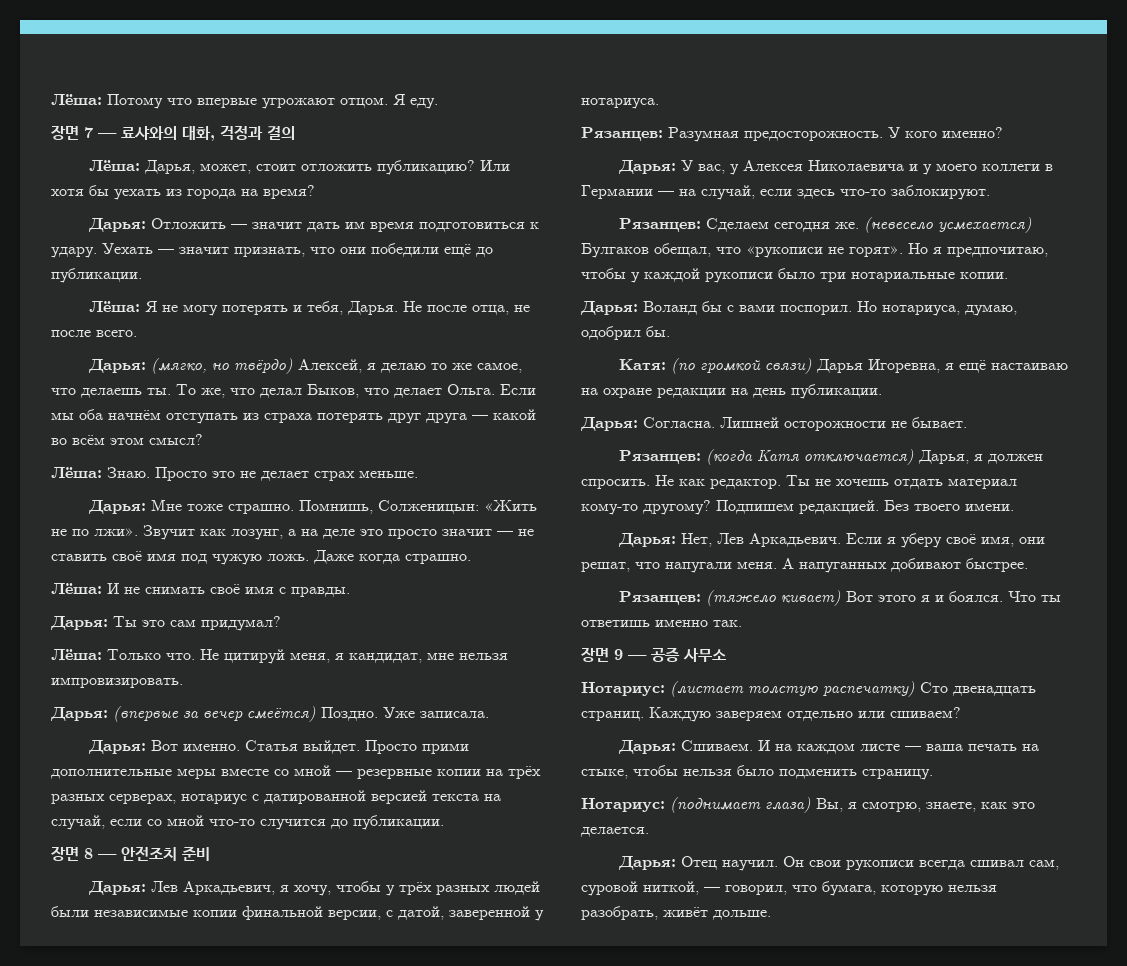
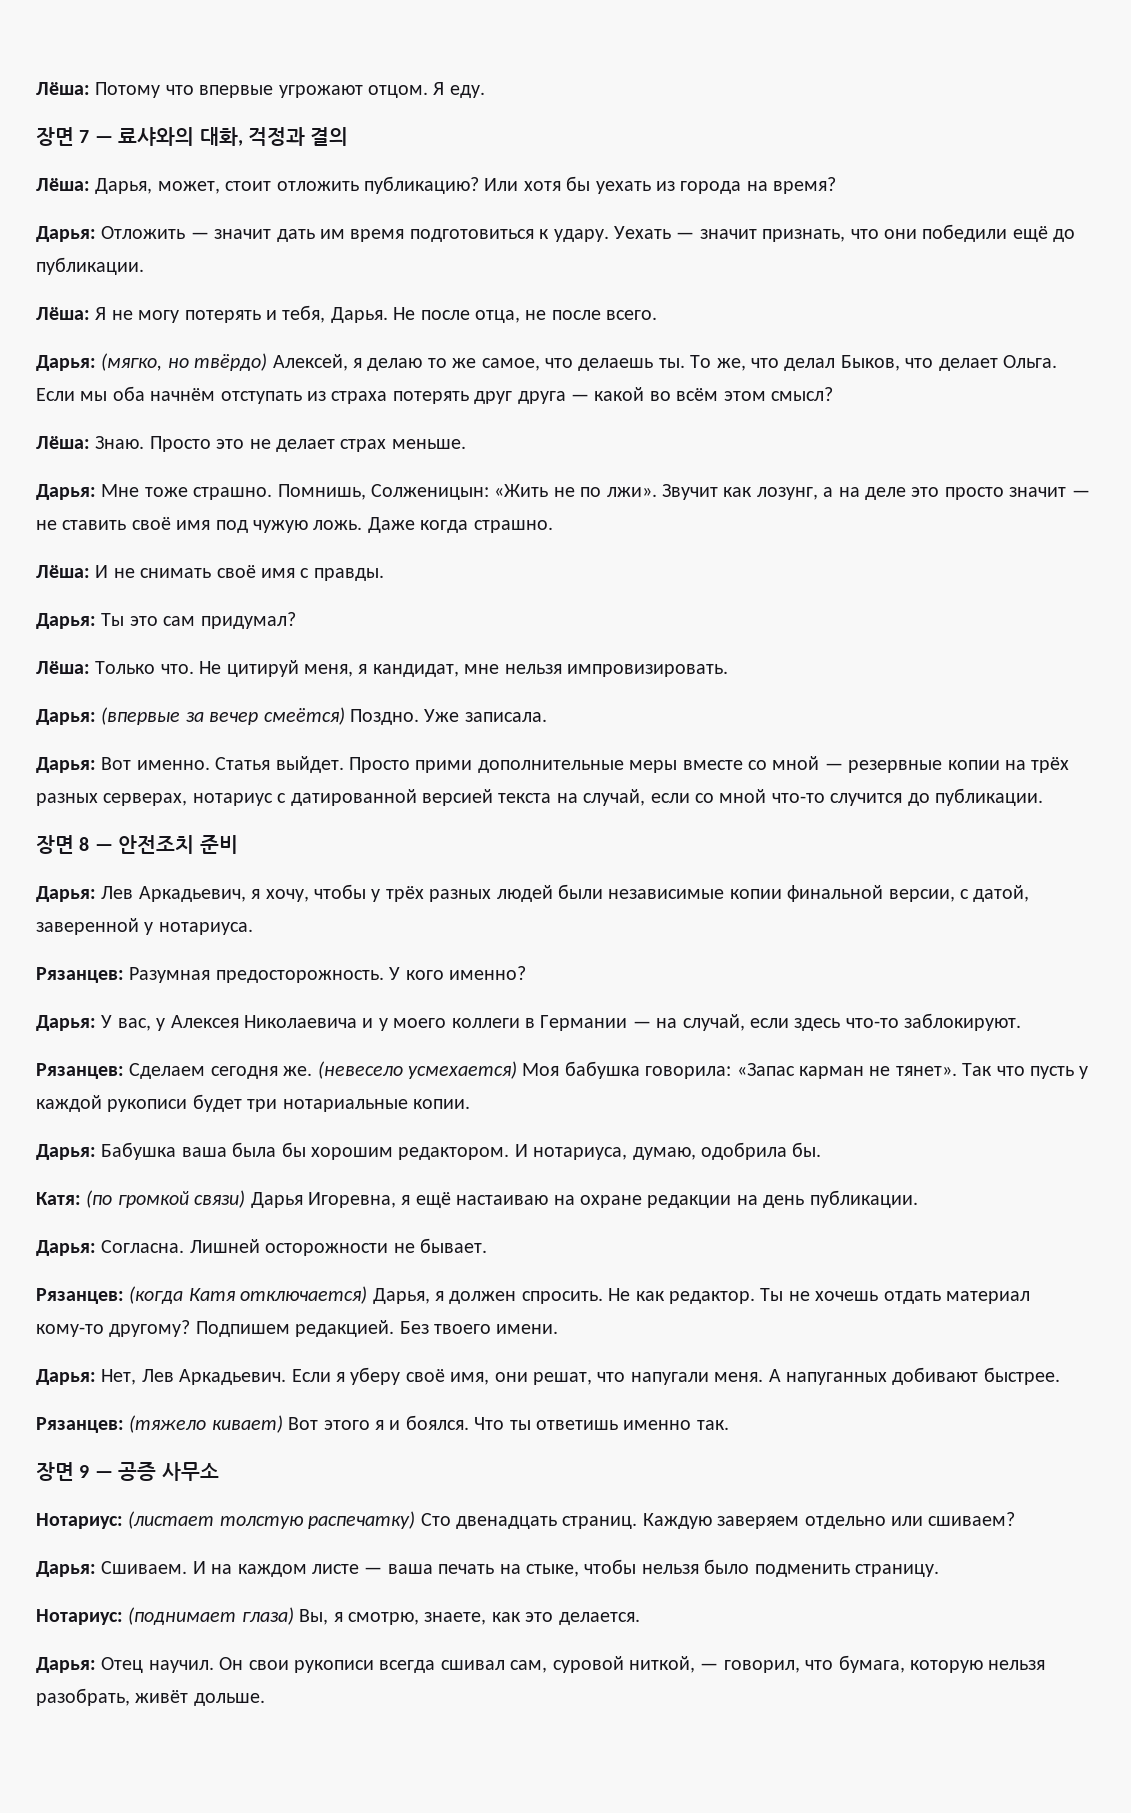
[581,243,1048,258] [581,268,626,279] Булгаков обещал, что «рукописи не горят». Но я предпочитаю, чтобы -> [522,1061,1074,1079] Моя бабушка говорила: «Запас карман не тянет». Так что пусть
[778,268,815,279] было -> [192,1094,242,1112] будет
[643,301,877,315] Воланд бы с вами поспорил. Но -> [101,1142,528,1160] Бабушка ваша была бы хорошим редактором. И
[581,326,641,340] одобрил -> [700,1142,787,1160] одобрила

